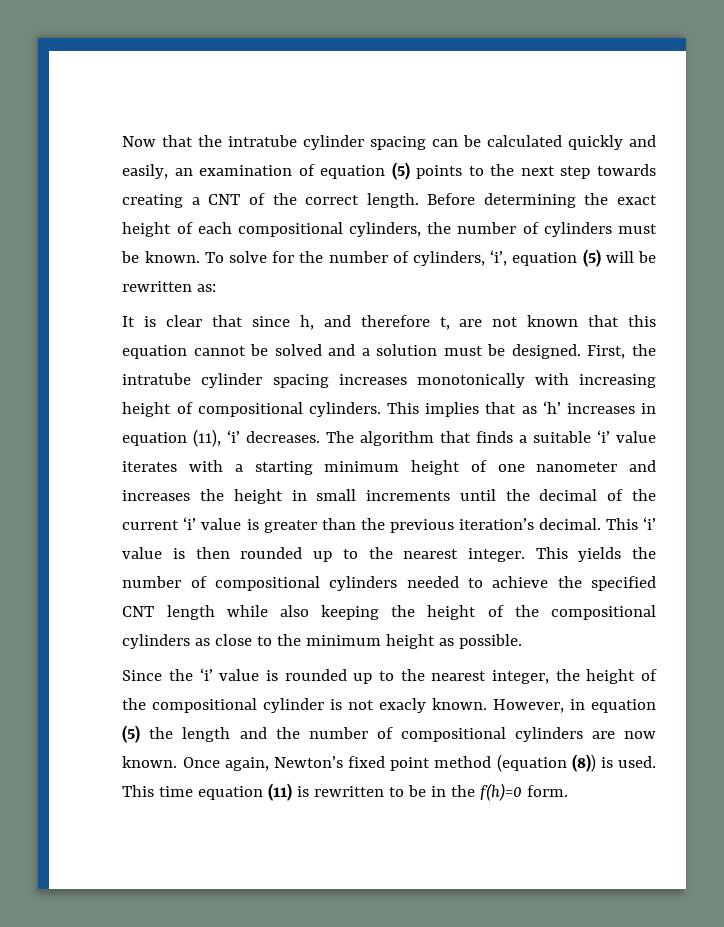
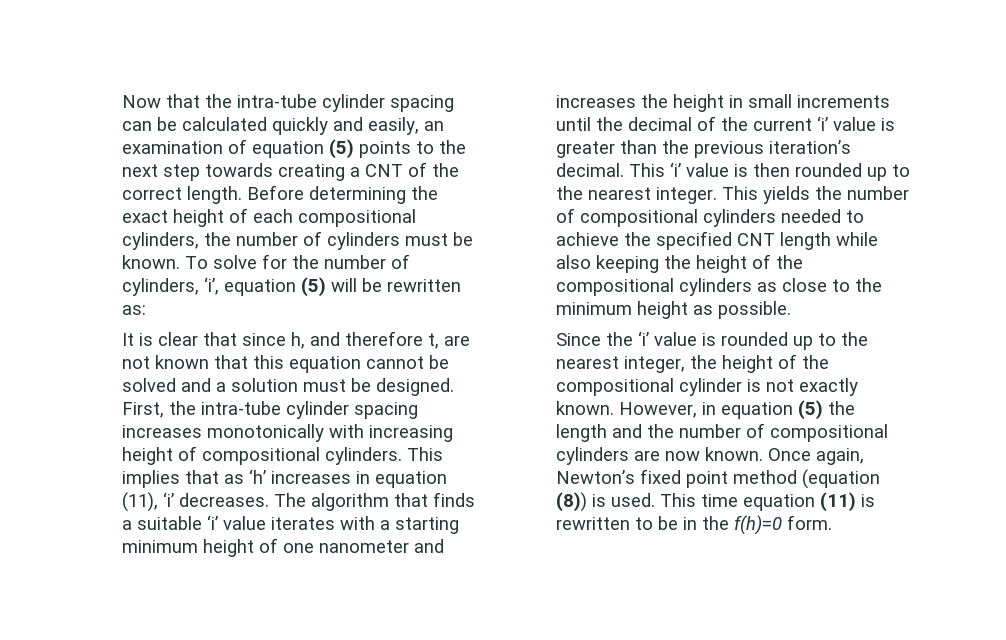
[228,135,298,147] intratube -> [237,94,318,108] intra-tube
[122,373,192,385] intratube -> [201,401,282,415] intra-tube
[379,698,427,713] exacly -> [799,378,859,396] exactly

